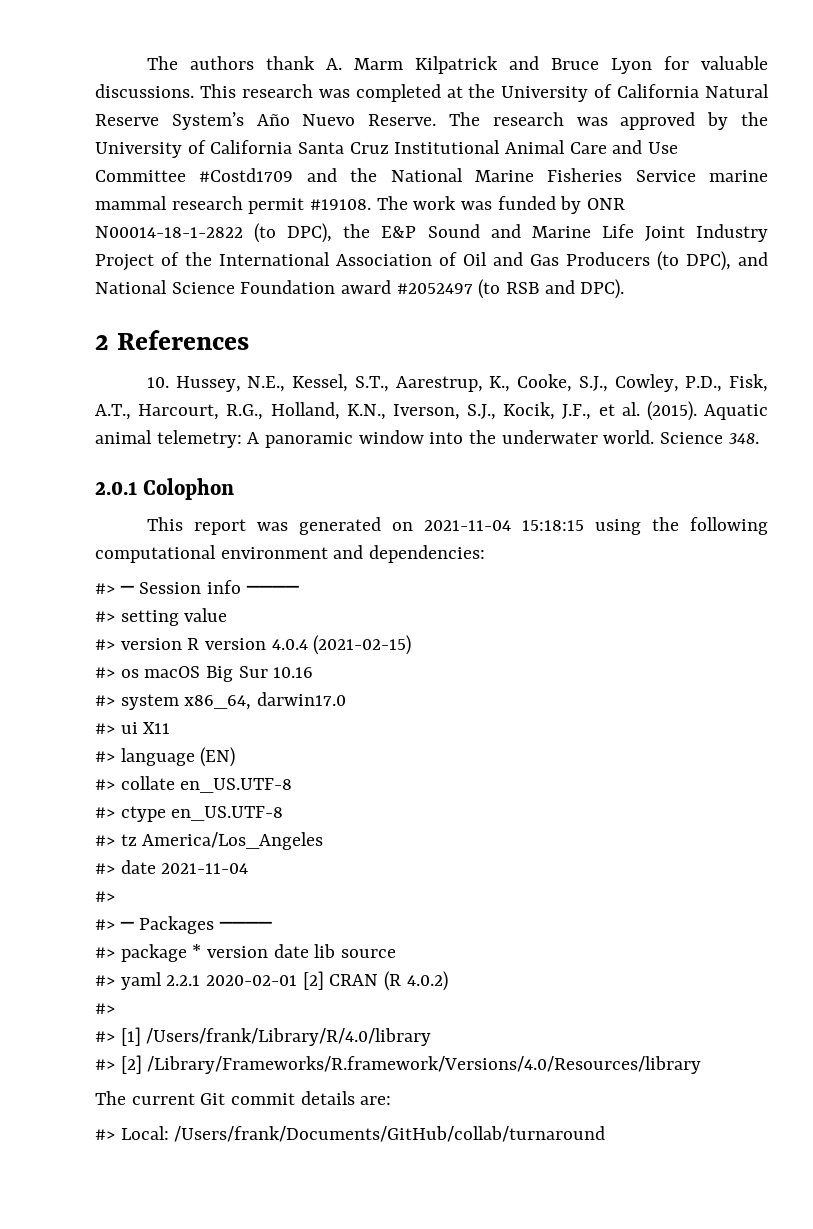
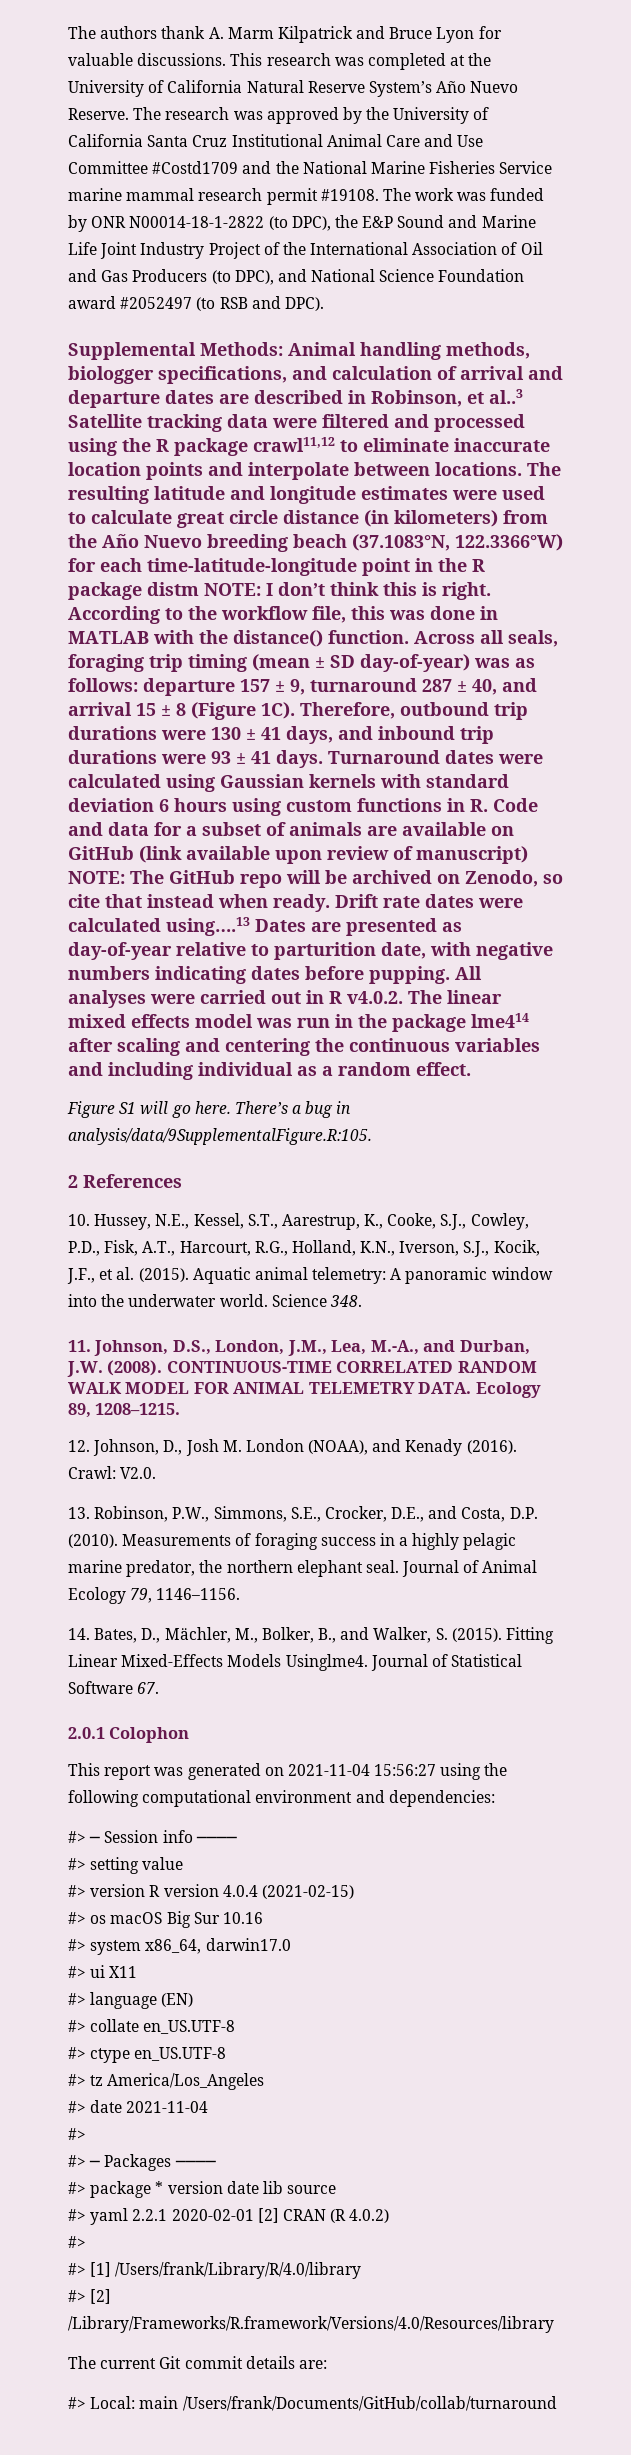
(625, 289) none -> [68,342,530,360] [68,366,563,384] [68,389,523,408] [68,414,525,432] [68,437,550,456] [68,462,561,480] [68,486,545,504] [68,510,548,528] [68,534,563,552] [68,558,485,576] [68,582,491,600] [68,606,498,624] [68,630,558,647] [68,654,535,672] [68,678,537,696] [68,702,528,720] [68,726,494,744] [68,750,543,768] [68,774,509,792] [68,798,538,816] [68,822,514,836] [68,846,528,864] [68,870,563,888] [68,894,523,912] [68,917,462,936] [68,942,553,960] [68,966,482,984] [68,990,502,1008] [68,1013,529,1032] [68,1038,540,1056] [68,1062,471,1080] [67,1101,352,1118] [68,1128,372,1145] // Supplemental Methods: Animal handling methods, biologger specifications, and calculation of arrival and departure dates are described in Robinson, et al..3 Satellite tracking data were filtered and processed using the R package crawl11,12 to eliminate inaccurate location points and interpolate between locations. The resulting latitude and longitude estimates were used to calculate great circle distance (in kilometers) from the Año Nuevo breeding beach (37.1083°N, 122.3366°W) for each time-latitude-longitude point in the R package distm NOTE: I don’t think this is right. According to the workflow file, this was done in MATLAB with the distance() function. Across all seals, foraging trip timing (mean ± SD day-of-year) was as follows: departure 157 ± 9, turnaround 287 ± 40, and arrival 15 ± 8 (Figure 1C). Therefore, outbound trip durations were 130 ± 41 days, and inbound trip durations were 93 ± 41 days. Turnaround dates were calculated using Gaussian kernels with standard deviation 6 hours using custom functions in R. Code and data for a subset of animals are available on GitHub (link available upon review of manuscript) NOTE: The GitHub repo will be archived on Zenodo, so cite that instead when ready. Drift rate dates were calculated using….13 Dates are presented as day-of-year relative to parturition date, with negative numbers indicating dates before pupping. All analyses were carried out in R v4.0.2. The linear mixed effects model was run in the package lme414 after scaling and centering the continuous variables and including individual as a random effect. // Figure S1 will go here. There’s a bug in analysis/data/9SupplementalFigure.R:105.
(759, 438) none -> [68,1340,530,1356] [67,1360,537,1377] [68,1382,541,1398] [68,1403,181,1418] [68,1439,517,1456] [68,1466,157,1479] [68,1506,538,1522] [68,1533,517,1550] [68,1560,538,1577] [68,1587,241,1604] [68,1627,555,1644] [68,1654,523,1671] [68,1681,160,1694] // 11. Johnson, D.S., London, J.M., Lea, M.-A., and Durban, J.W. (2008). CONTINUOUS-TIME CORRELATED RANDOM WALK MODEL FOR ANIMAL TELEMETRY DATA. Ecology 89, 1208–1215. // 12. Johnson, D., Josh M. London (NOAA), and Kenady (2016). Crawl: V2.0. // 13. Robinson, P.W., Simmons, S.E., Crocker, D.E., and Costa, D.P. (2010). Measurements of foraging success in a highly pelagic marine predator, the northern elephant seal. Journal of Animal Ecology 79, 1146–1156. // 14. Bates, D., Mächler, M., Bolker, B., and Walker, S. (2015). Fitting Linear Mixed-Effects Models Usinglme4. Journal of Statistical Software 67.
[521,520,584,531] 15:18:15 -> [374,1764,437,1776] 15:56:27
(169, 1133) none -> [139,2396,179,2409] main

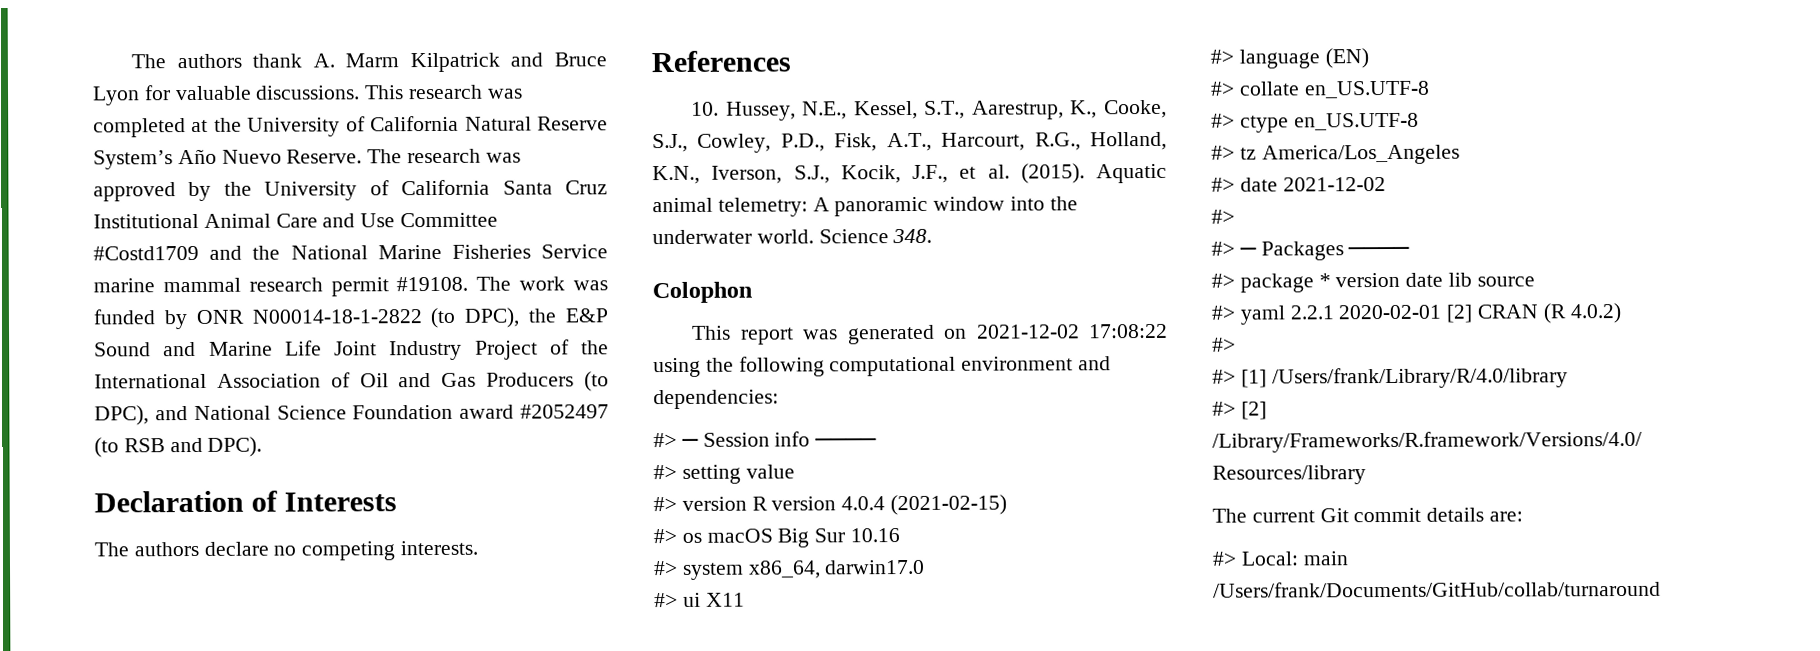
[68,342,530,360] [68,366,563,384] [68,389,523,408] [68,414,525,432] [68,437,550,456] [68,462,561,480] [68,486,545,504] [68,510,548,528] [68,534,563,552] [68,558,485,576] [68,582,491,600] [68,606,498,624] [68,630,558,647] [68,654,535,672] [68,678,537,696] [68,702,528,720] [68,726,494,744] [68,750,543,768] [68,774,509,792] [68,798,538,816] [68,822,514,836] [68,846,528,864] [68,870,563,888] [68,894,523,912] [68,917,462,936] [68,942,553,960] [68,966,482,984] [68,990,502,1008] [68,1013,529,1032] [68,1038,540,1056] [68,1062,471,1080] [67,1101,352,1118] [68,1128,372,1145] [68,1175,78,1188] Supplemental Methods: Animal handling methods, biologger specifications, and calculation of arrival and departure dates are described in Robinson, et al..3 Satellite tracking data were filtered and processed using the R package crawl11,12 to eliminate inaccurate location points and interpolate between locations. The resulting latitude and longitude estimates were used to calculate great circle distance (in kilometers) from the Año Nuevo breeding beach (37.1083°N, 122.3366°W) for each time-latitude-longitude point in the R package distm NOTE: I don’t think this is right. According to the workflow file, this was done in MATLAB with the distance() function. Across all seals, foraging trip timing (mean ± SD day-of-year) was as follows: departure 157 ± 9, turnaround 287 ± 40, and arrival 15 ± 8 (Figure 1C). Therefore, outbound trip durations were 130 ± 41 days, and inbound trip durations were 93 ± 41 days. Turnaround dates were calculated using Gaussian kernels with standard deviation 6 hours using custom functions in R. Code and data for a subset of animals are available on GitHub (link available upon review of manuscript) NOTE: The GitHub repo will be archived on Zenodo, so cite that instead when ready. Drift rate dates were calculated using….13 Dates are presented as day-of-year relative to parturition date, with negative numbers indicating dates before pupping. All analyses were carried out in R v4.0.2. The linear mixed effects model was run in the package lme414 after scaling and centering the continuous variables and including individual as a random effect. // Figure S1 will go here. There’s a bug in analysis/data/9SupplementalFigure.R:105. // 2 -> [94,490,398,513] [94,540,479,561] Declaration of Interests // The authors declare no competing interests. //
[68,1340,530,1356] [67,1360,537,1377] [68,1382,541,1398] [68,1403,181,1418] [68,1439,517,1456] [68,1466,157,1479] [68,1506,538,1522] [68,1533,517,1550] [68,1560,538,1577] [68,1587,241,1604] [68,1627,555,1644] [68,1654,523,1671] [68,1681,160,1694] [68,1727,105,1739] 11. Johnson, D.S., London, J.M., Lea, M.-A., and Durban, J.W. (2008). CONTINUOUS-TIME CORRELATED RANDOM WALK MODEL FOR ANIMAL TELEMETRY DATA. Ecology 89, 1208–1215. // 12. Johnson, D., Josh M. London (NOAA), and Kenady (2016). Crawl: V2.0. // 13. Robinson, P.W., Simmons, S.E., Crocker, D.E., and Costa, D.P. (2010). Measurements of foraging success in a highly pelagic marine predator, the northern elephant seal. Journal of Animal Ecology 79, 1146–1156. // 14. Bates, D., Mächler, M., Bolker, B., and Walker, S. (2015). Fitting Linear Mixed-Effects Models Usinglme4. Journal of Statistical Software 67. // 2.0.1 -> (933, 236) none
[287,1764,437,1776] 2021-11-04 15:56:27 -> [975,323,1168,339] 2021-12-02 17:08:22
[126,2101,209,2113] 2021-11-04 -> [1282,177,1386,192] 2021-12-02

